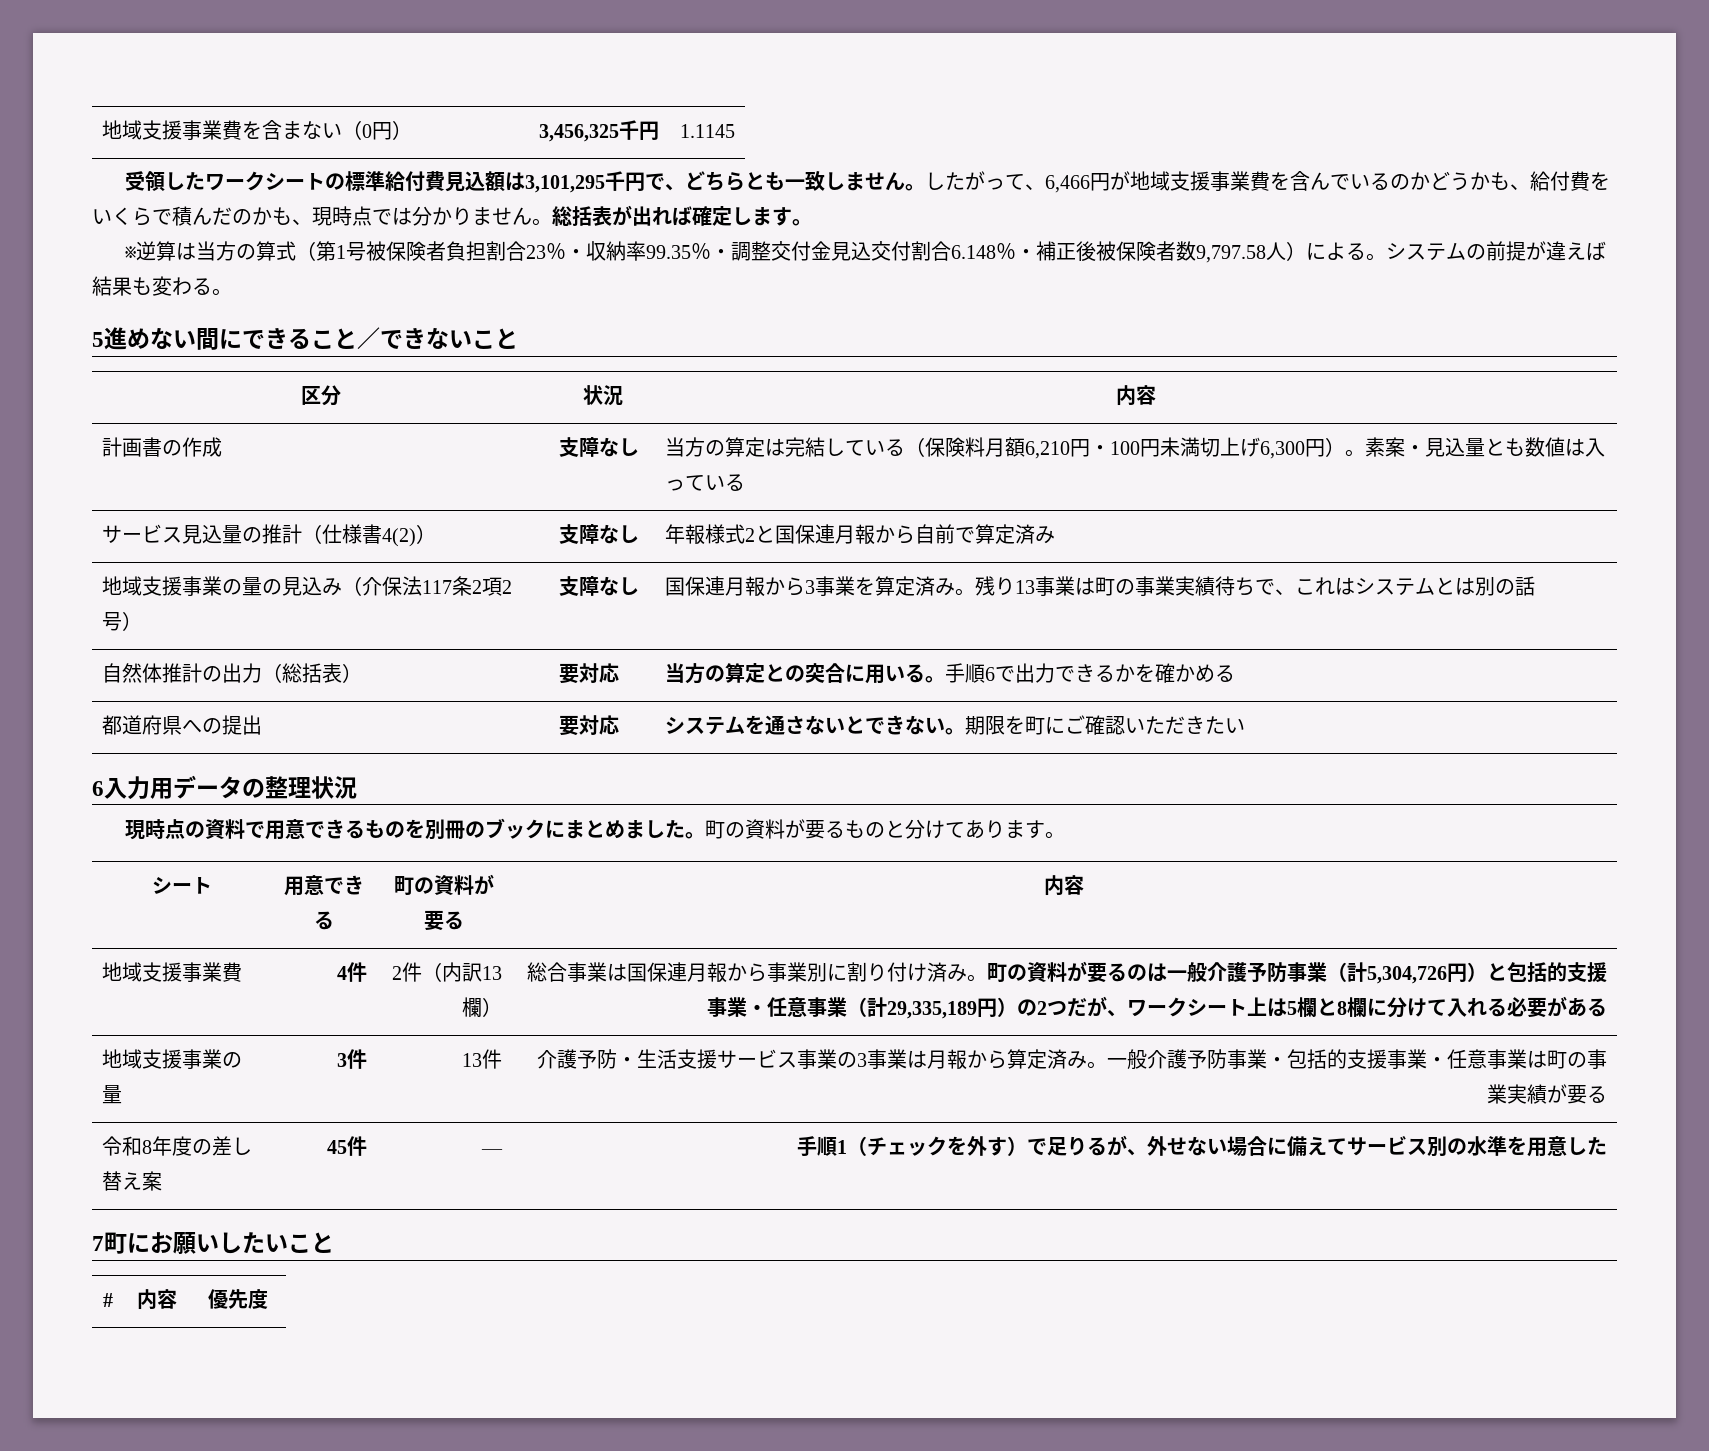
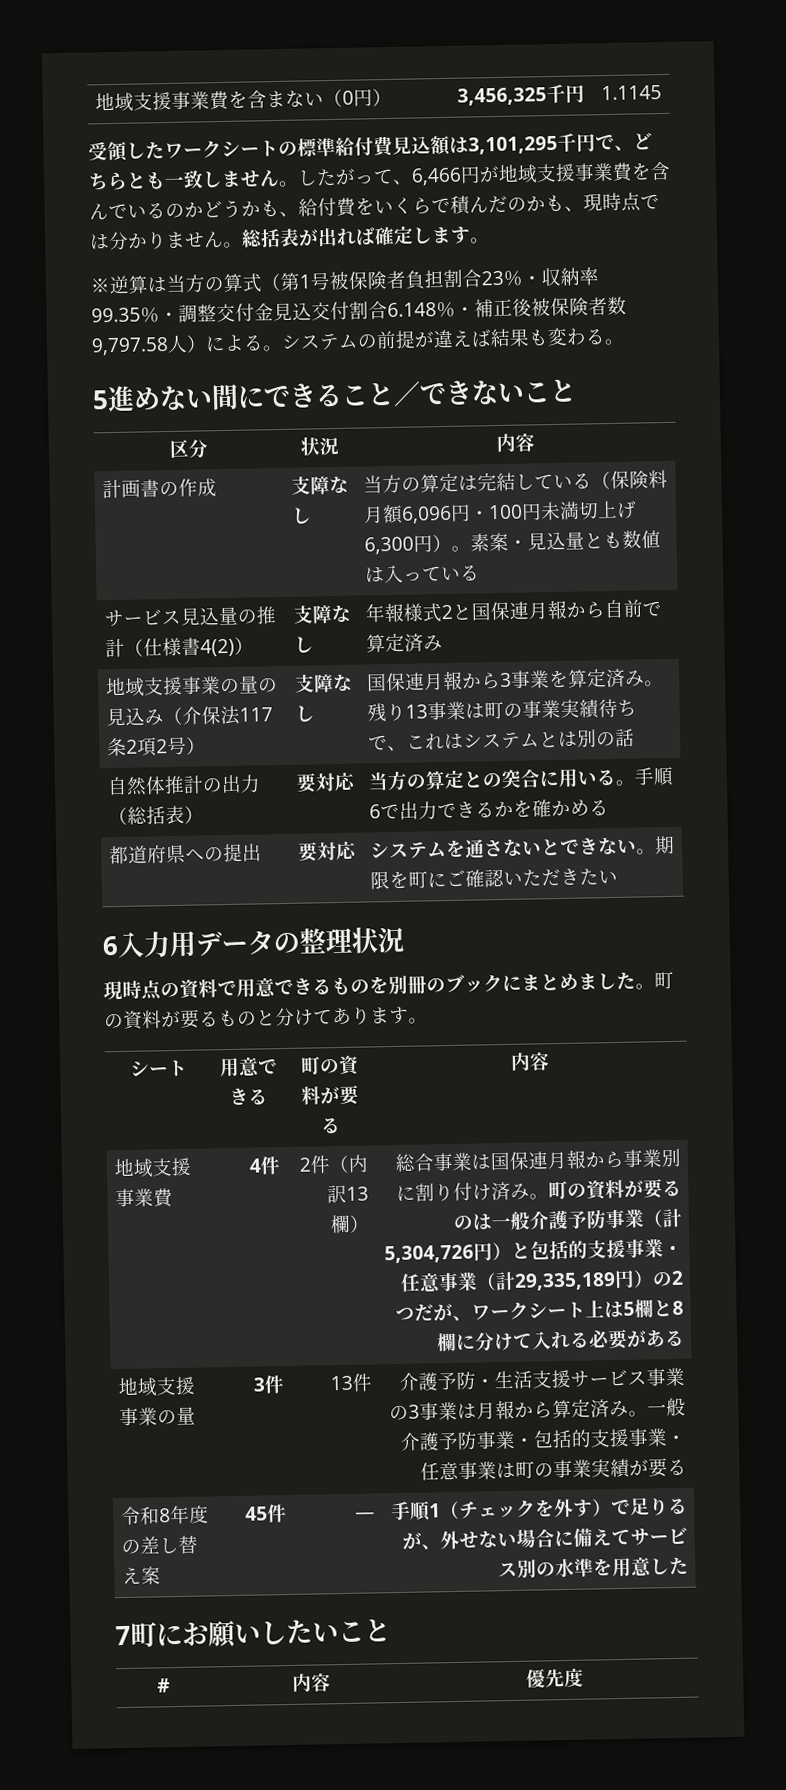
[1024,441,1070,459] 6,210 -> [400,505,452,524] 6,096

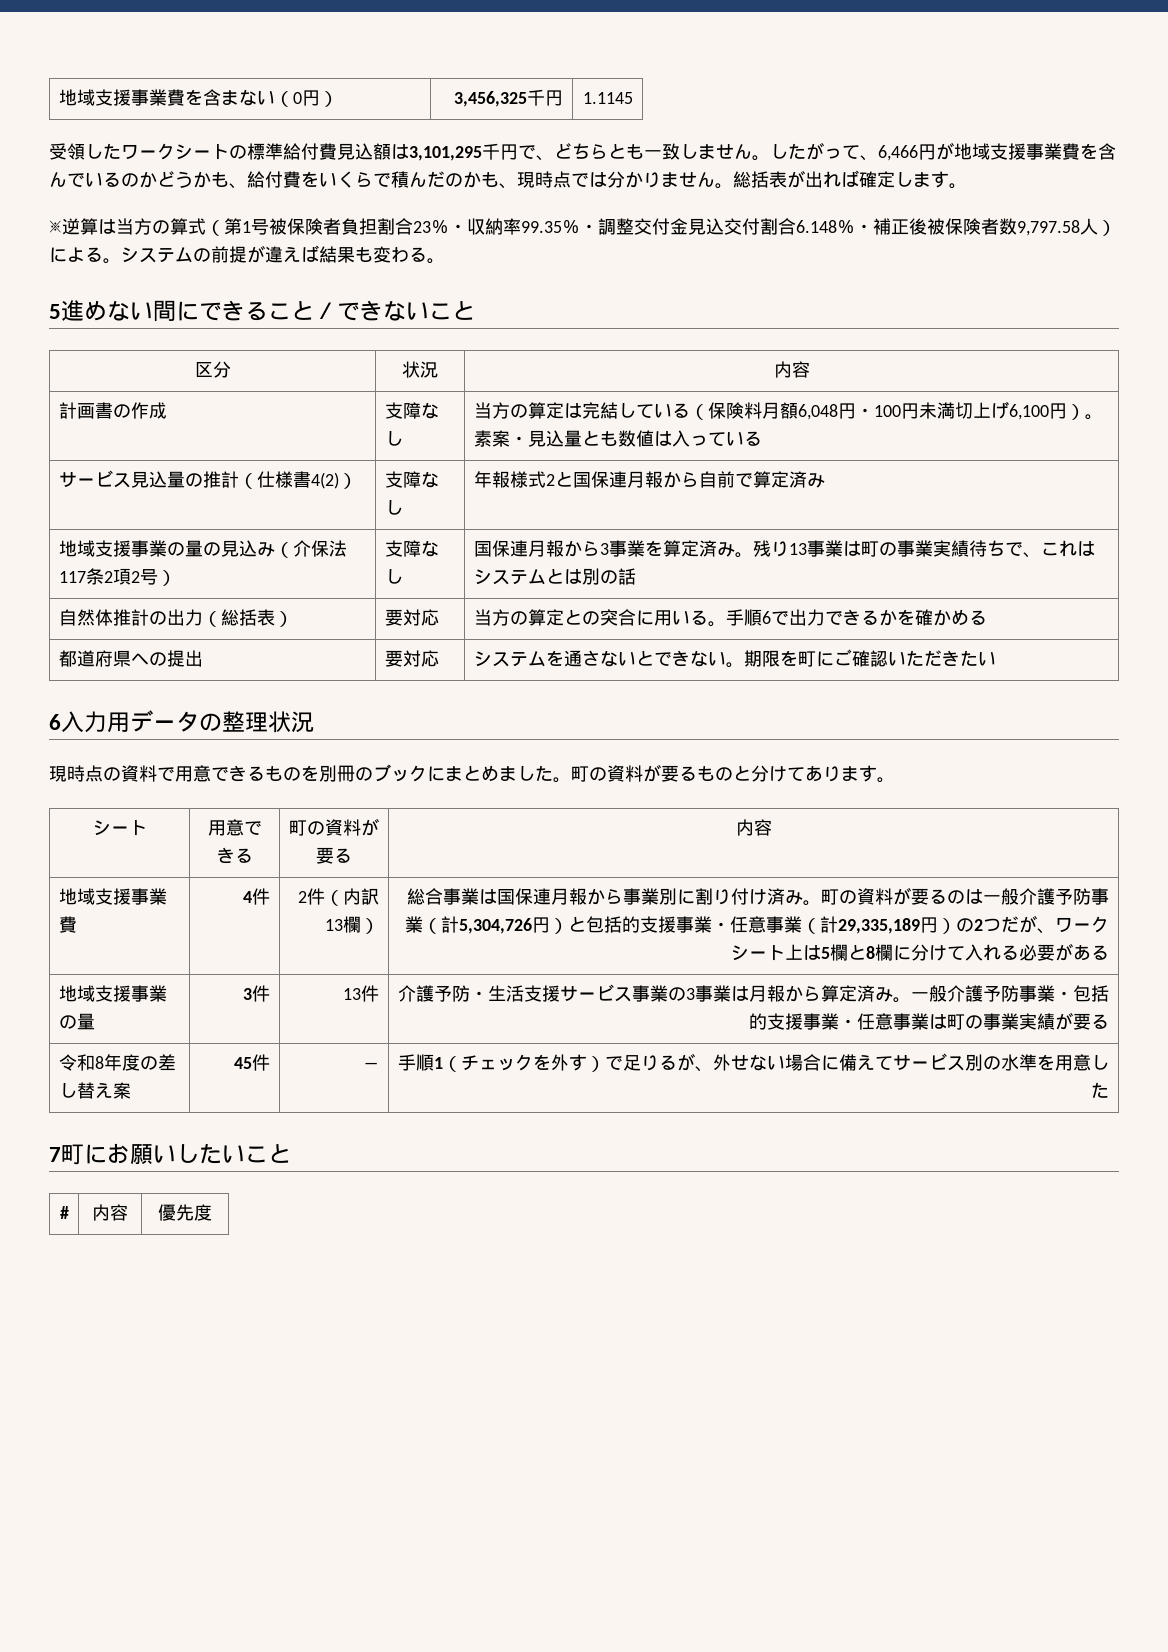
[400,505,452,524] 6,096 -> [797,404,838,420] 6,048
[363,536,414,555] 6,300 -> [1008,404,1049,420] 6,100

